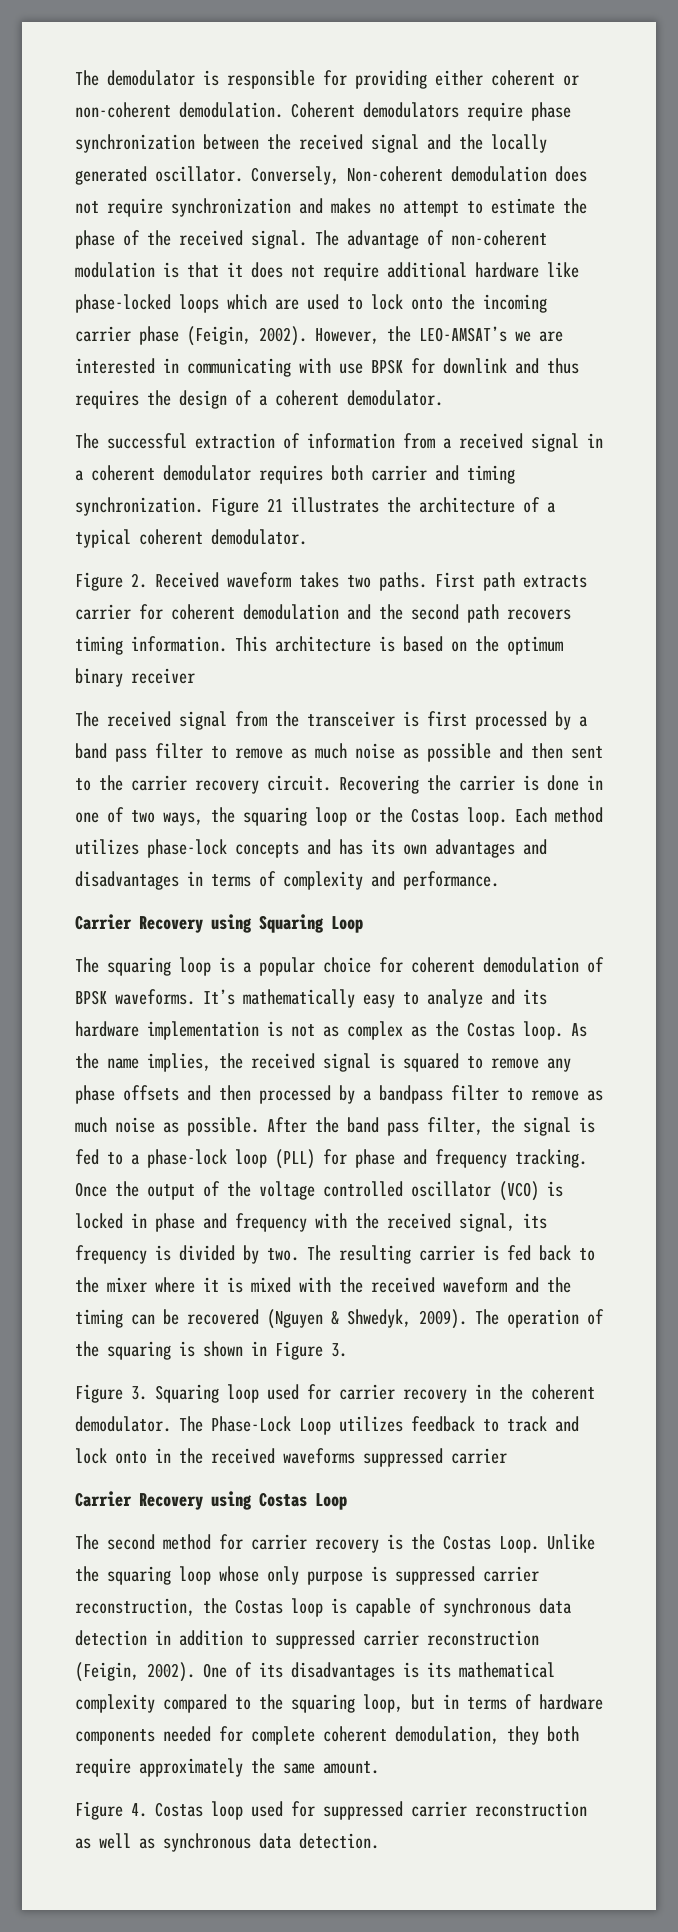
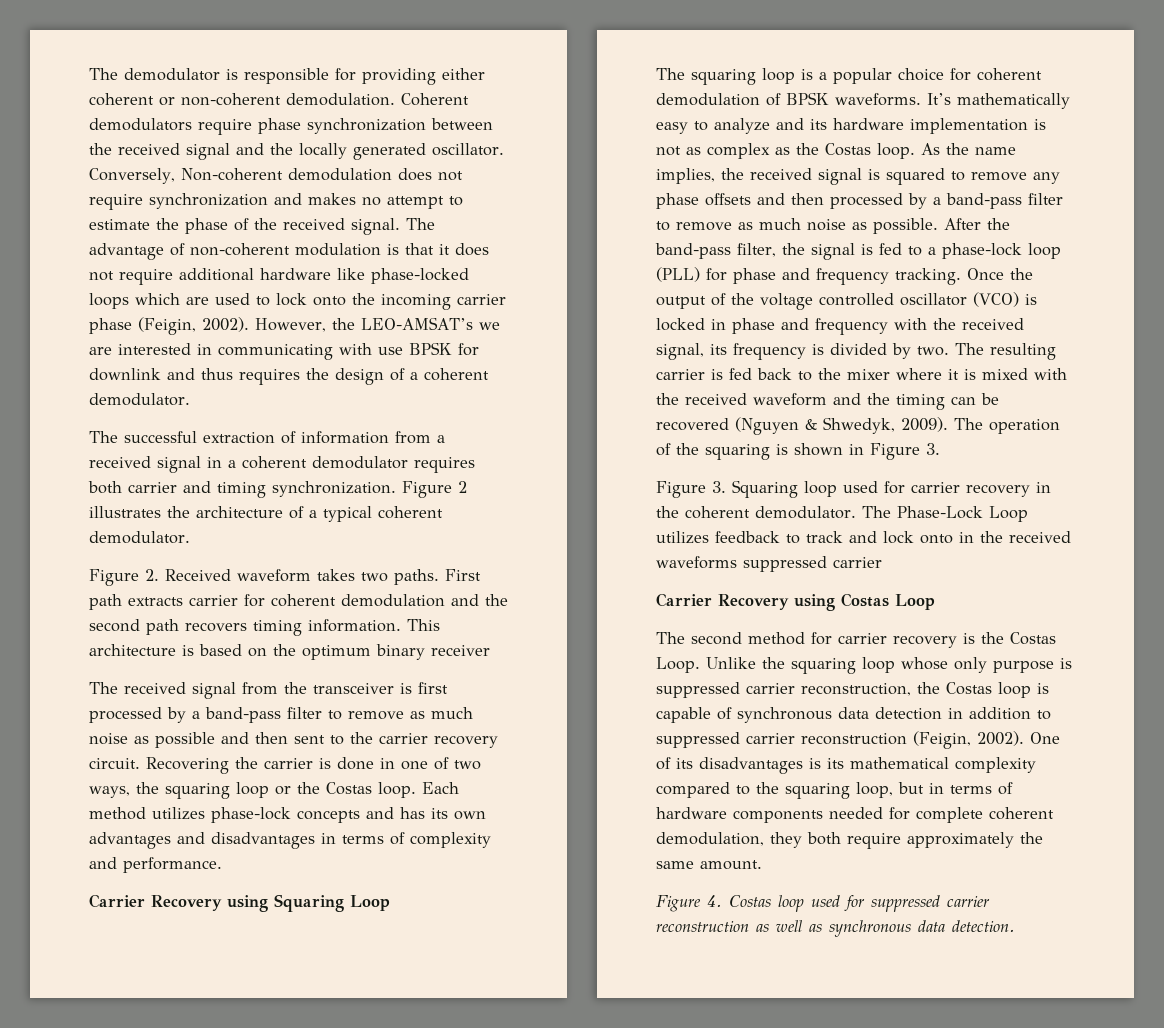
[267,498,283,512] 21 -> [458,481,467,493] 2
[75,743,147,762] band pass -> [205,707,281,723] band-pass
[379,1085,443,1104] bandpass -> [946,193,1022,209] band-pass
[347,1117,419,1136] band pass -> [655,243,731,259] band-pass

